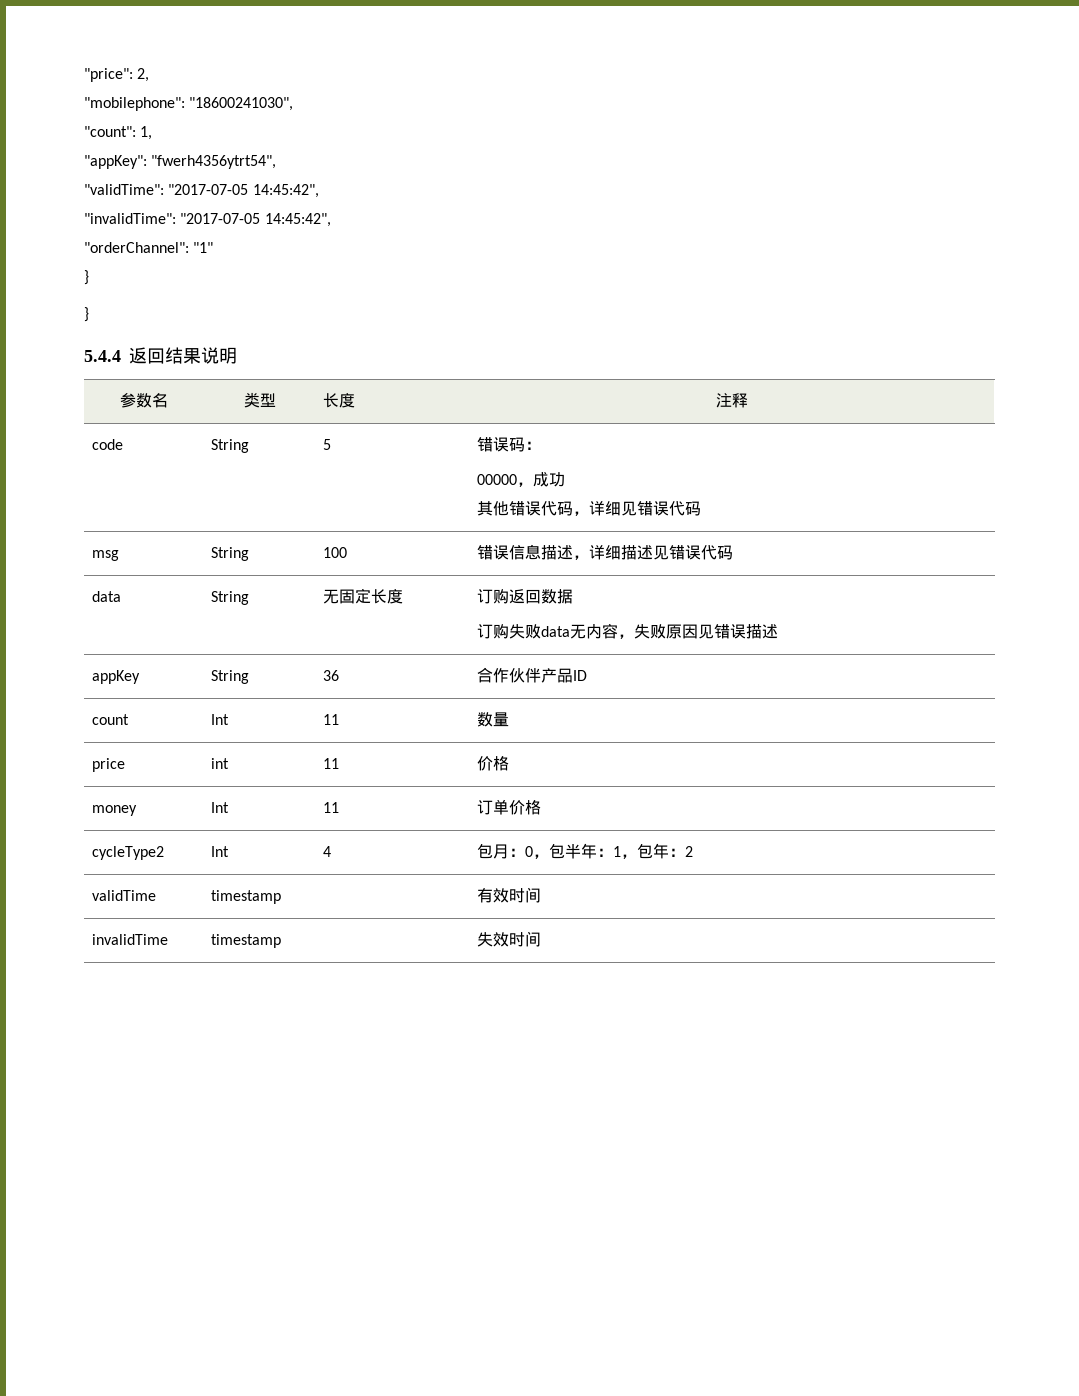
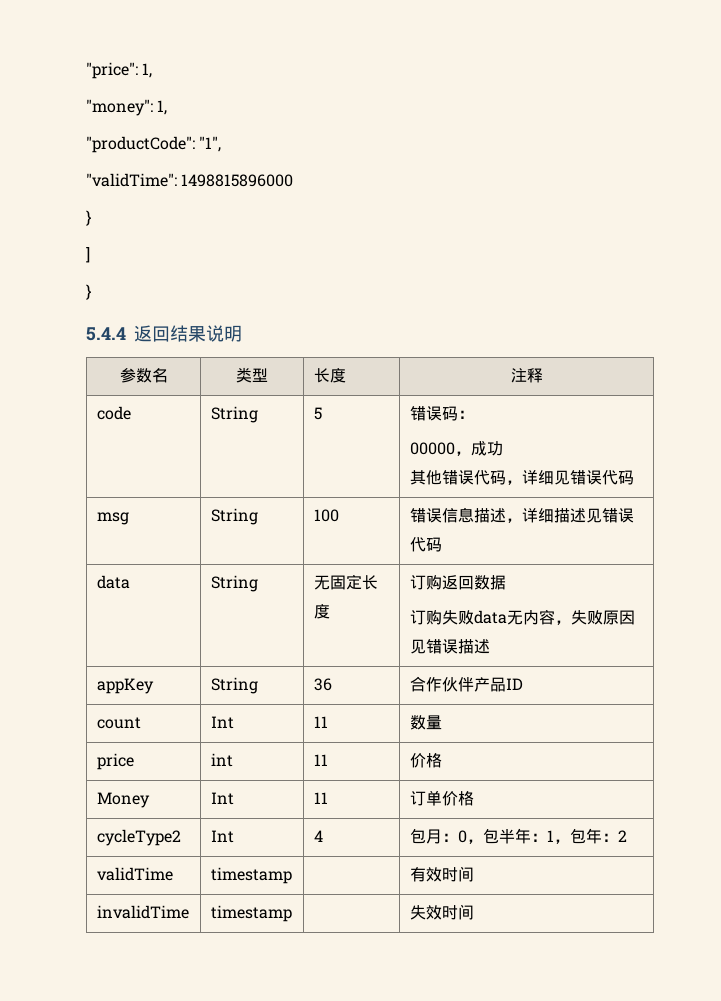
[137,68,150,82] [84,97,294,111] [84,126,153,140] [84,155,277,169] [84,184,319,198] [84,213,331,227] [84,242,214,253] [84,270,89,285] 2, // "mobilephone": "18600241030", // "count": 1, // "appKey": "fwerh4356ytrt54", // "validTime": "2017-07-05 14:45:42", // "invalidTime": "2017-07-05 14:45:42", // "orderChannel": "1" // } -> [142,63,153,78] [86,99,168,116] [86,136,222,153] [86,173,294,187] [86,210,91,226] [86,247,90,263] 1, // "money": 1, // "productCode": "1", // "validTime": 1498815896000 // } // ]
[91,805,137,816] money -> [96,792,150,808] Money

